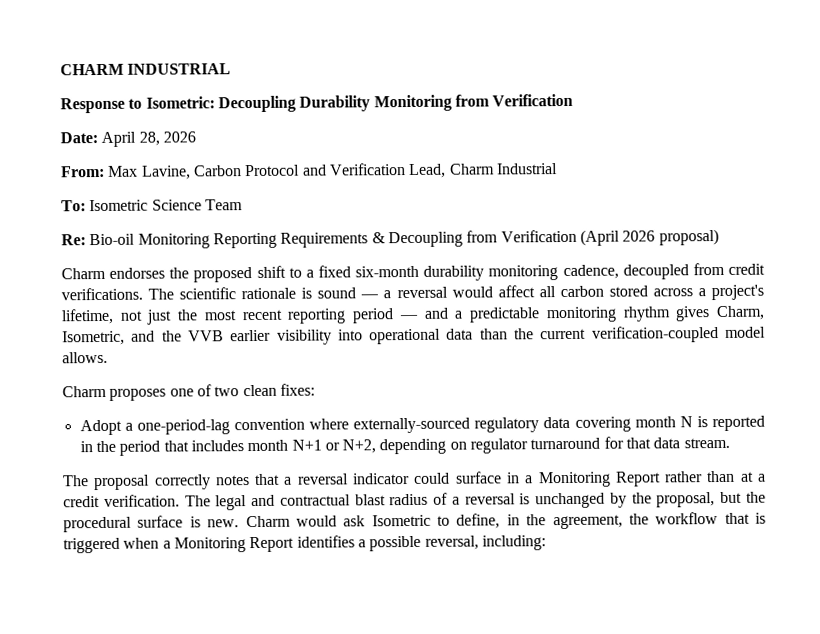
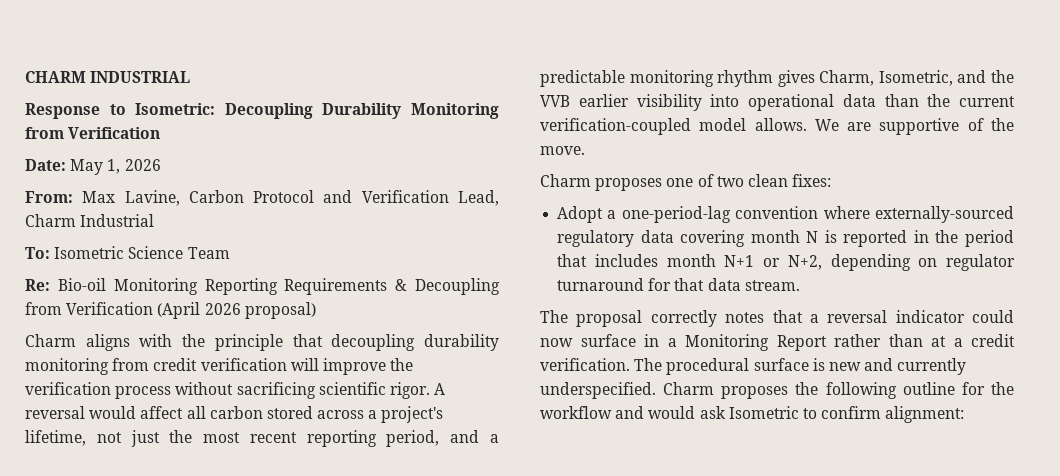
[101,131,160,147] April 28, -> [70,159,121,175] May 1,
[109,262,765,283] [61,287,392,301] endorses the proposed shift to a fixed six-month durability monitoring cadence, decoupled from credit verifications. The scientific rationale is sound — a -> [85,334,500,351] [25,358,414,375] [25,382,446,399] aligns with the principle that decoupling durability monitoring from credit verification will improve the verification process without sacrificing scientific rigor. A
[352,308,419,324] period — -> [386,430,440,447] period,
(108, 357) none -> [814,118,1014,135] [540,146,585,155] We are supportive of the move.
(451, 478) none -> [540,338,573,347] now
[215,491,766,511] [63,512,766,533] [63,535,546,554] legal and contractual blast radius of a reversal is unchanged by the proposal, but the procedural surface is new. Charm would ask Isometric to define, in the agreement, the workflow that is triggered when a Monitoring Report identifies a possible reversal, including: -> [666,358,967,375] [540,382,1015,399] [540,406,965,423] procedural surface is new and currently underspecified. Charm proposes the following outline for the workflow and would ask Isometric to confirm alignment:

